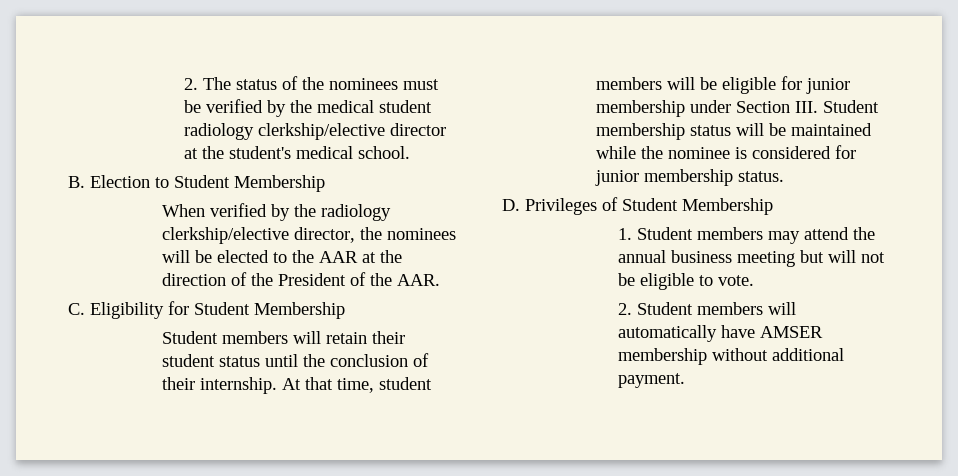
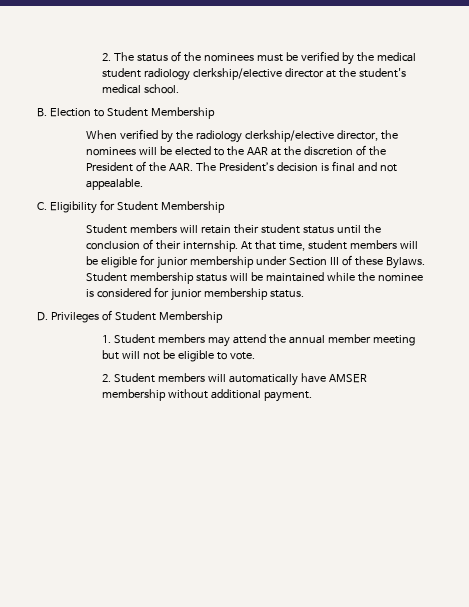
[161,273,226,286] direction -> [303,146,353,156] discretion
(440, 280) none -> [195,161,397,172] [85,178,143,190] The President’s decision is final and not appealable.
[794,101,818,113] III. -> [329,255,425,269] III of these Bylaws.
[671,250,733,263] business -> [327,334,371,343] member

